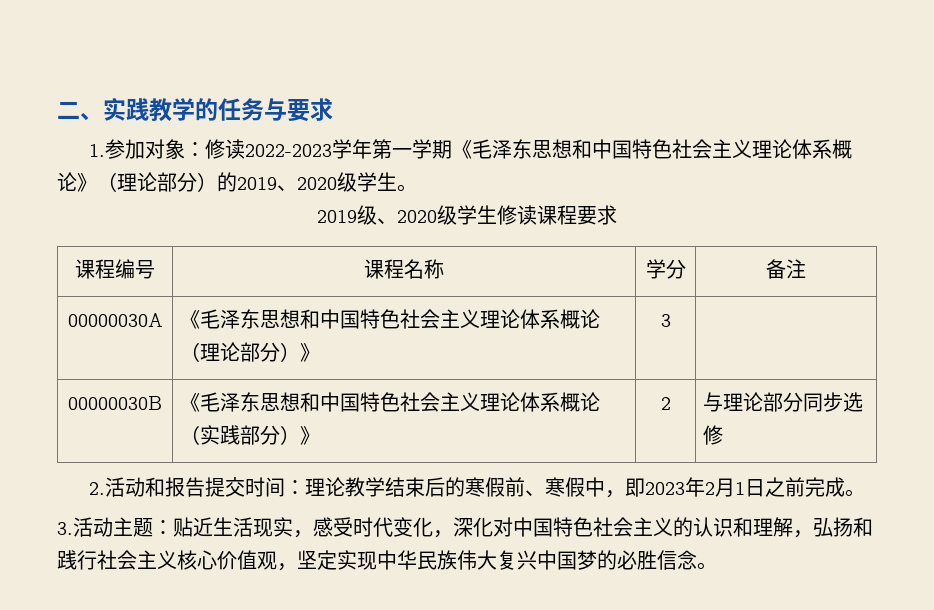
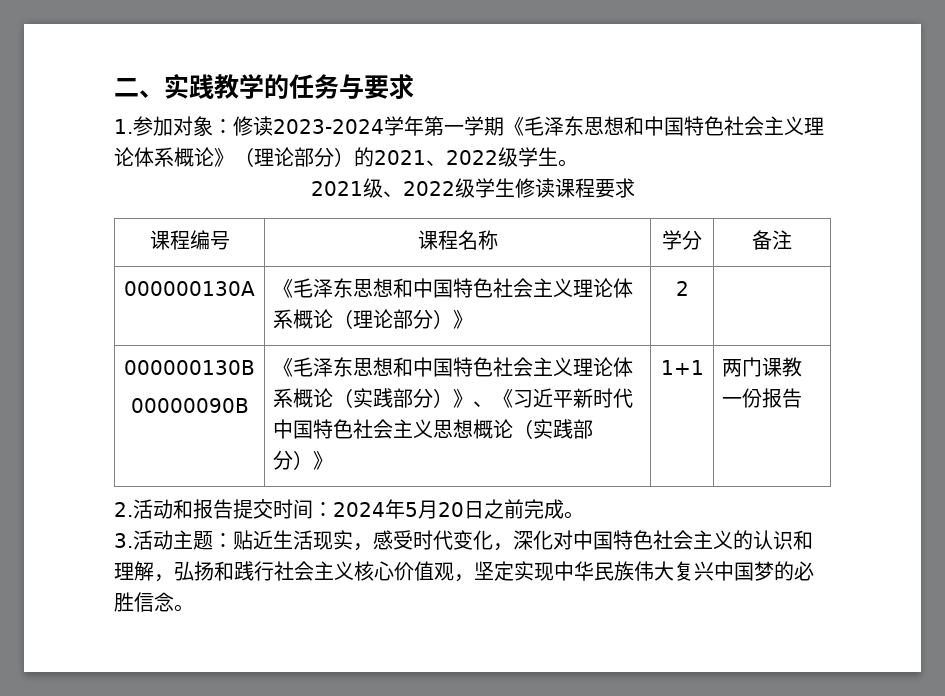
[245,144,333,157] 2022-2023 -> [273,119,384,134] 2023-2024
[237,177,337,191] 2019、2020 -> [374,150,498,166] 2021、2022
[317,205,437,225] 2019级、2020 -> [310,178,455,198] 2021级、2022
[67,313,163,327] 00000030A -> [124,281,255,296] 000000130A
[660,314,671,327] [68,396,162,410] 3 | // 00000030B -> [675,281,689,296] [124,360,255,375] [130,398,249,413] 2 | // 000000130B // 00000090B
[660,397,671,410] [703,392,864,412] [703,425,724,445] | 2 | 与理论部分同步选修 -> [473,388,634,408] [273,419,594,439] [273,450,334,470] [660,360,704,375] [722,357,803,377] [722,388,803,408] 、《习近平新时代中国特色社会主义思想概论（实践部分）》 | 1+1 | 两门课教一份报告
[305,477,746,498] 理论教学结束后的寒假前、寒假中，即2023年2月1 -> [333,499,464,519] 2024年5月20

